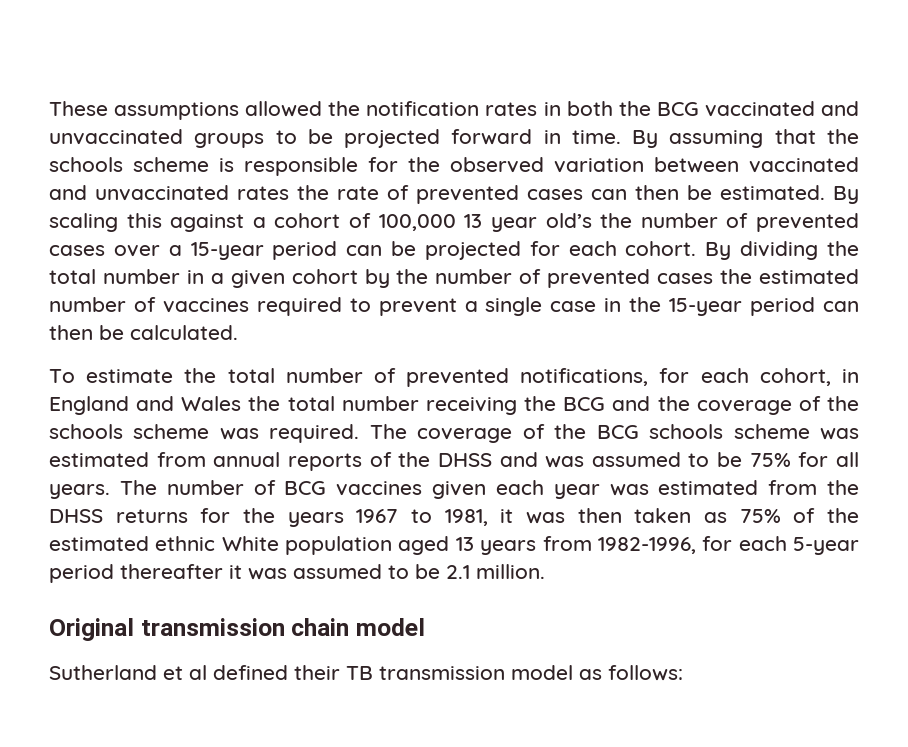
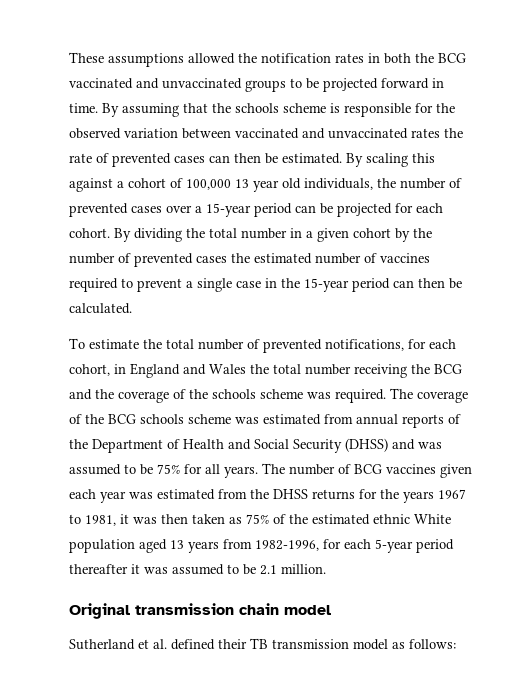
[545,213,592,228] old’s -> [282,178,373,190] old individuals,
[437,453,492,467] DHSS -> [92,438,388,453] Department of Health and Social Security (DHSS)
[189,665,207,680] al -> [153,639,167,649] al.

